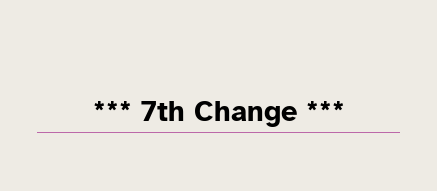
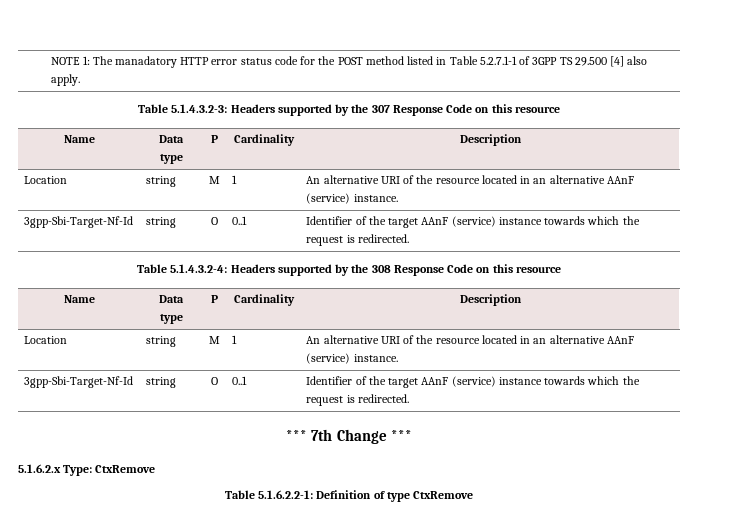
[92,101,345,127] *** 7th Change *** -> [51,56,648,68] [51,74,81,86] [138,104,560,116] [64,135,95,143] [159,135,184,143] [159,154,183,164] [210,135,218,143] [233,134,295,146] [459,134,522,146] [24,176,68,184] [146,176,177,187] [208,176,220,184] [232,175,238,184] [306,175,634,184] [306,193,398,204] [24,216,134,228] [146,217,177,228] [210,217,218,225] [232,216,248,225] [306,216,640,228] [306,234,409,246] [137,264,561,276] [64,295,95,303] [159,295,184,303] [159,314,183,324] [210,295,218,303] [233,294,295,306] [459,294,522,306] [24,336,68,344] [146,336,177,347] [208,336,220,344] [232,335,238,344] [306,335,634,344] [306,353,398,364] [24,376,134,388] [146,377,177,388] [210,377,218,385] [232,376,248,385] [306,376,640,388] [306,394,409,406] [286,429,412,444] [18,464,156,476] [224,490,474,502] NOTE 1: The manadatory HTTP error status code for the POST method listed in Table 5.2.7.1-1 of 3GPP TS 29.500 [4] also apply. // Table 5.1.4.3.2-3: Headers supported by the 307 Response Code on this resource // Name | Data type | P | Cardinality | Description // Location | string | M | 1 | An alternative URI of the resource located in an alternative AAnF (service) instance. // 3gpp-Sbi-Target-Nf-Id | string | O | 0..1 | Identifier of the target AAnF (service) instance towards which the request is redirected. // Table 5.1.4.3.2-4: Headers supported by the 308 Response Code on this resource // Name | Data type | P | Cardinality | Description // Location | string | M | 1 | An alternative URI of the resource located in an alternative AAnF (service) instance. // 3gpp-Sbi-Target-Nf-Id | string | O | 0..1 | Identifier of the target AAnF (service) instance towards which the request is redirected. // *** 7th Change *** // 5.1.6.2.x Type: CtxRemove // Table 5.1.6.2.2-1: Definition of type CtxRemove

